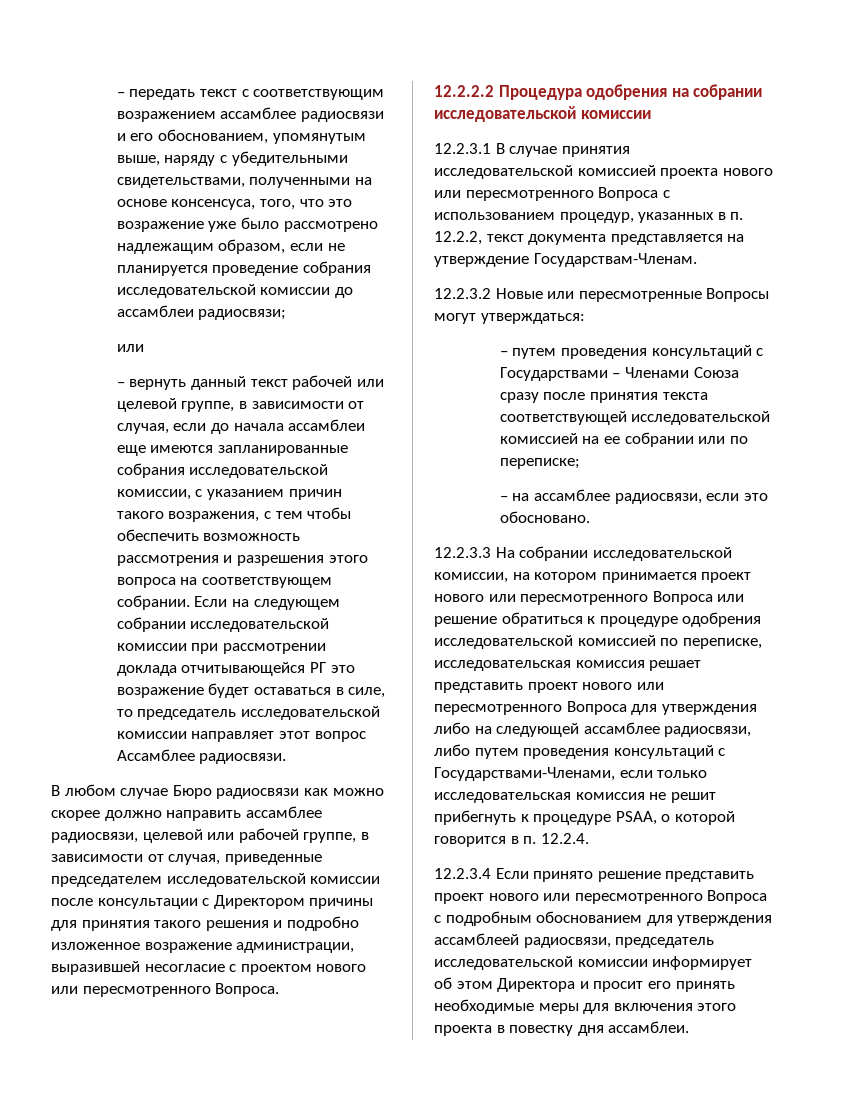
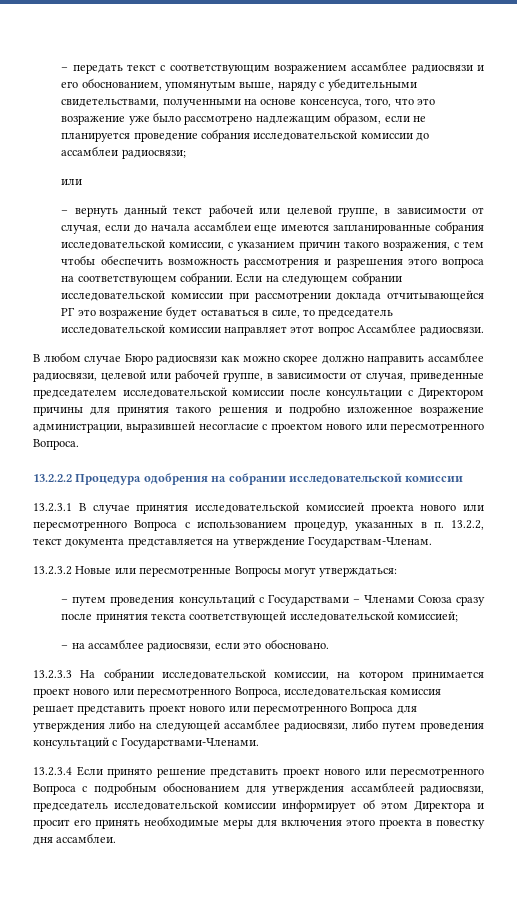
[434,85,494,97] 12.2.2.2 -> [33,474,72,482] 13.2.2.2
[434,143,491,154] 12.2.3.1 -> [33,503,72,512] 13.2.3.1
[434,231,482,245] 12.2.2, -> [451,520,484,530] 13.2.2,
[434,288,491,299] 12.2.3.2 -> [33,566,72,575] 13.2.3.2
[499,432,748,447] [499,458,580,469] комиссией на ее собрании или по переписке; -> [397,611,459,622] комиссией;
[434,547,491,558] 12.2.3.3 -> [33,670,72,679] 13.2.3.3
[652,591,745,605] [434,612,762,627] [434,635,762,649] Вопроса или решение обратиться к процедуре одобрения исследовательской комиссией по переписке, -> [234,687,281,698] Вопроса,
[434,767,708,781] [434,792,716,803] [434,810,735,825] [434,833,589,847] [434,868,491,879] Государствами-Членами, если только исследовательская комиссия не решит прибегнуть к процедуре PSAA, о которой говорится в п. 12.2.4. // 12.2.3.4 -> [120,738,259,749] [33,767,72,776] Государствами-Членами. // 13.2.3.4

